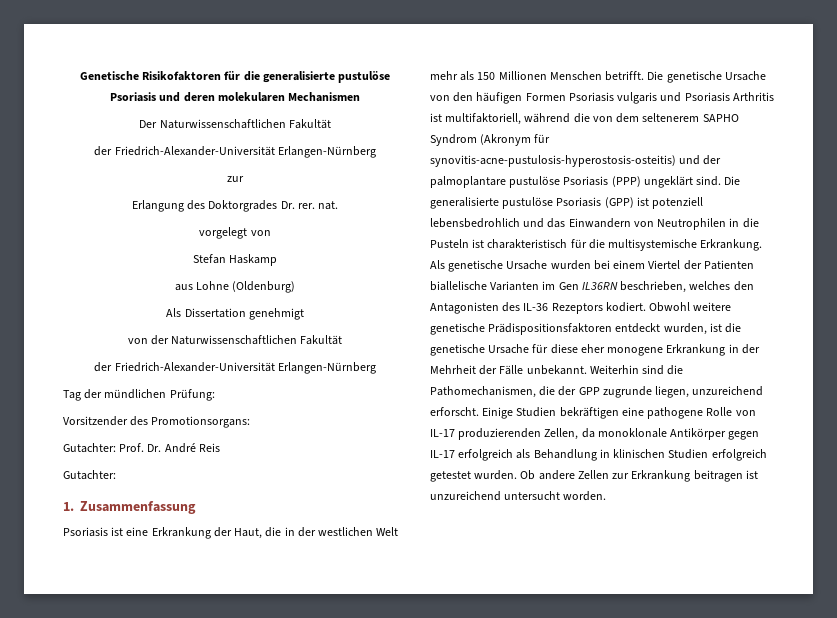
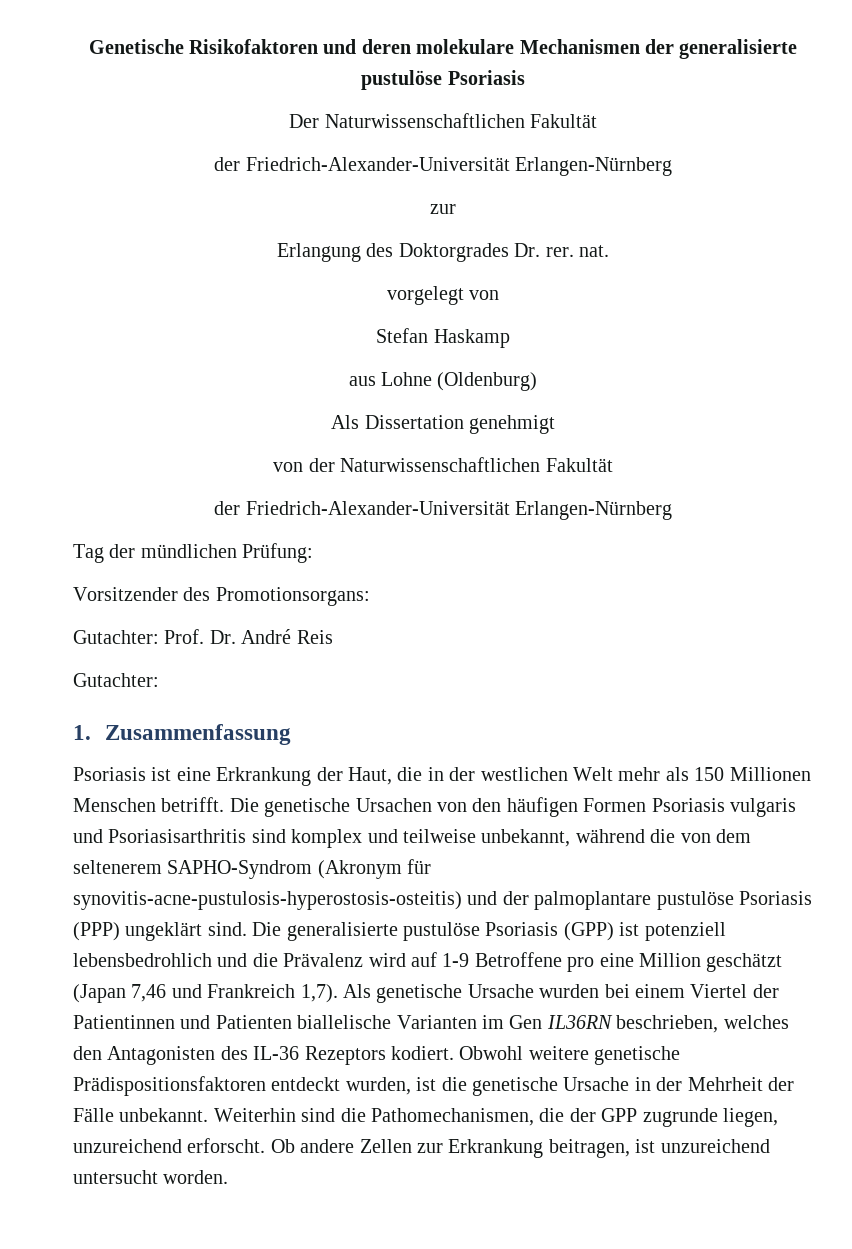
[224,71,391,83] [110,92,360,102] für die generalisierte pustulöse Psoriasis und deren molekularen Mechanismen -> [323,39,798,59] [361,70,525,90] und deren molekulare Mechanismen der generalisierte pustulöse Psoriasis
[724,71,766,81] Ursache -> [355,798,432,812] Ursachen
[684,92,774,102] [430,113,522,125] Psoriasis Arthritis ist multifaktoriell, -> [108,829,571,848] Psoriasisarthritis sind komplex und teilweise unbekannt,
[702,114,739,122] [430,134,477,146] SAPHO Syndrom -> [167,860,313,879] SAPHO-Syndrom
[547,218,759,230] [430,239,763,251] das Einwandern von Neutrophilen in die Pusteln ist charakteristisch für die multisystemische Erkrankung. -> [252,952,783,972] [73,984,338,1003] die Prävalenz wird auf 1-9 Betroffene pro eine Million geschätzt (Japan 7,46 und Frankreich 1,7).
(702, 265) none -> [73,1015,211,1029] Patientinnen und
[532,344,726,356] für diese eher monogene Erkrankung -> (630, 1084) none
[482,407,756,419] [430,428,760,440] [430,449,767,461] [430,470,518,482] Einige Studien bekräftigen eine pathogene Rolle von IL-17 produzierenden Zellen, da monoklonale Antikörper gegen IL-17 erfolgreich als Behandlung in klinischen Studien erfolgreich getestet wurden. -> (266, 1145) none
[693,470,743,482] beitragen -> [548,1139,630,1158] beitragen,

